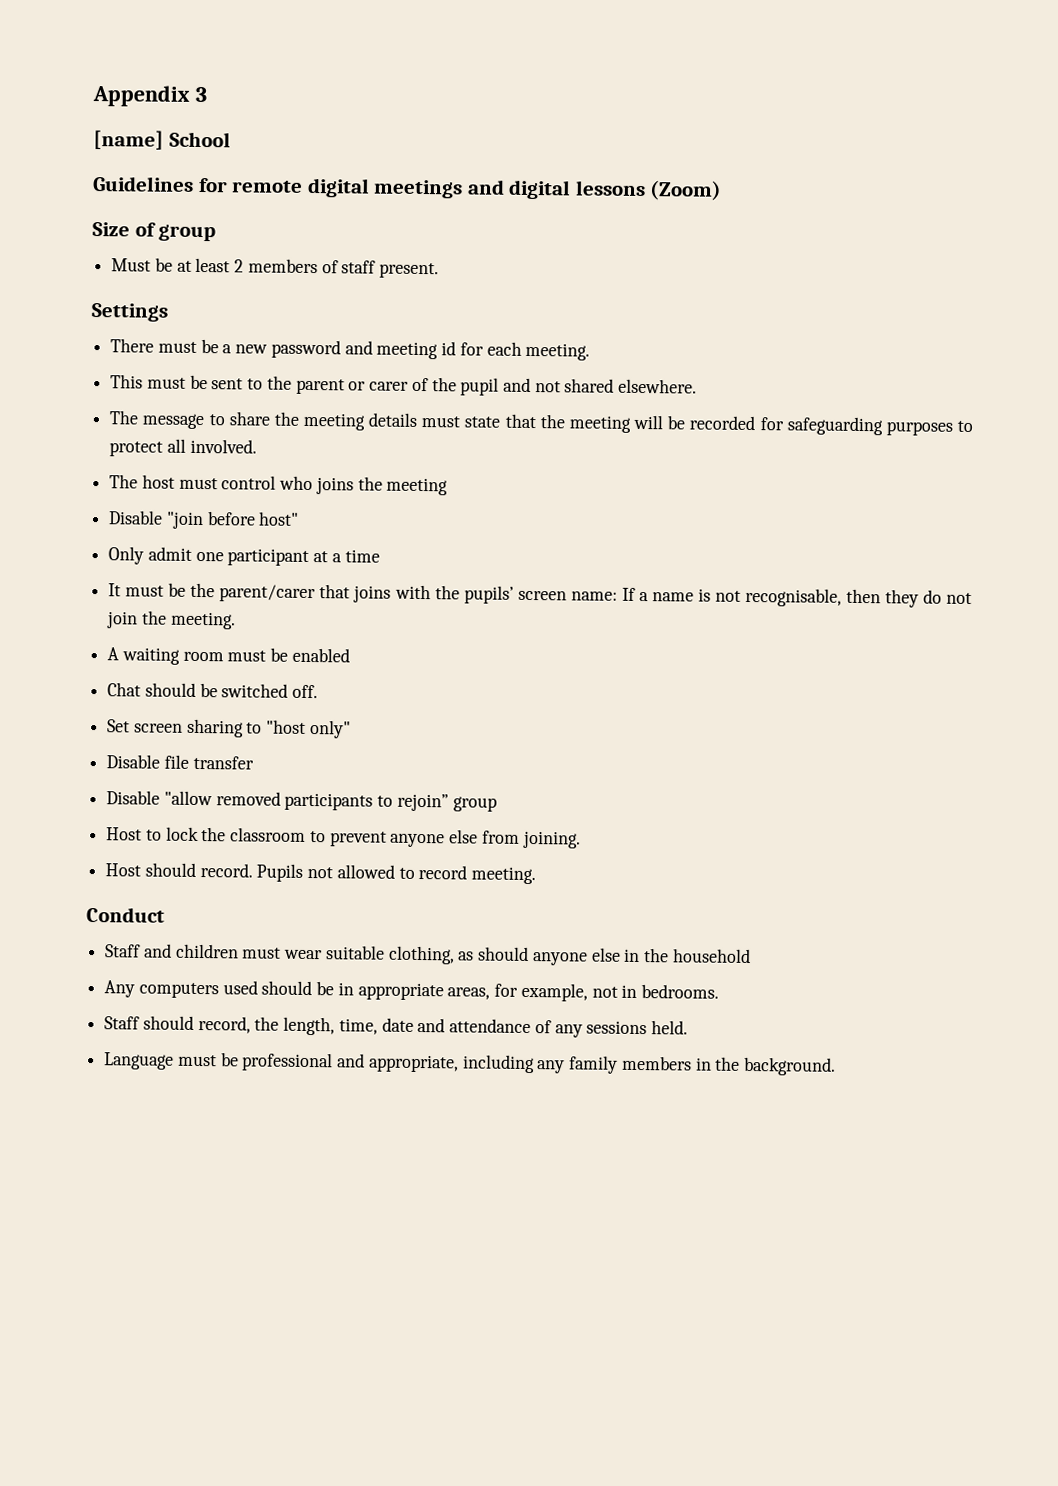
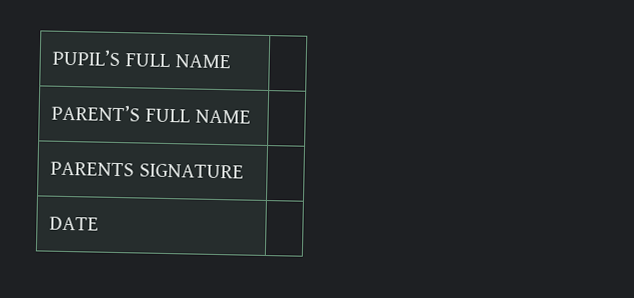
[92,85,207,107] [93,130,231,150] [92,176,723,201] [92,222,217,242] [111,257,440,279] [91,303,168,322] [110,338,591,361] [110,374,698,396] [109,410,974,436] [109,438,257,457] [109,474,449,496] [108,510,300,530] [108,546,380,567] [108,582,973,608] [107,610,236,630] [107,647,350,665] [107,682,319,699] [107,718,351,739] [106,754,254,770] [106,790,497,812] [106,826,581,849] [105,862,537,885] [86,906,165,923] [105,943,751,966] [104,980,719,1002] [104,1015,688,1038] [104,1052,836,1076] Appendix 3 // [name] School // Guidelines for remote digital meetings and digital lessons (Zoom) // Size of group // Must be at least 2 members of staff present. // Settings // There must be a new password and meeting id for each meeting. // This must be sent to the parent or carer of the pupil and not shared elsewhere. // The message to share the meeting details must state that the meeting will be recorded for safeguarding purposes to protect all involved. // The host must control who joins the meeting // Disable "join before host" // Only admit one participant at a time // It must be the parent/carer that joins with the pupils’ screen name: If a name is not recognisable, then they do not join the meeting. // A waiting room must be enabled // Chat should be switched off. // Set screen sharing to "host only" // Disable file transfer // Disable "allow removed participants to rejoin” group // Host to lock the classroom to prevent anyone else from joining. // Host should record. Pupils not allowed to record meeting. // Conduct // Staff and children must wear suitable clothing, as should anyone else in the household // Any computers used should be in appropriate areas, for example, not in bedrooms. // Staff should record, the length, time, date and attendance of any sessions held. // Language must be professional and appropriate, including any family members in the background. -> [52,48,231,69] [51,103,251,124] [50,161,244,179] [49,216,100,231] PUPIL’S FULL NAME | // PARENT’S FULL NAME | // PARENTS SIGNATURE | // DATE |

